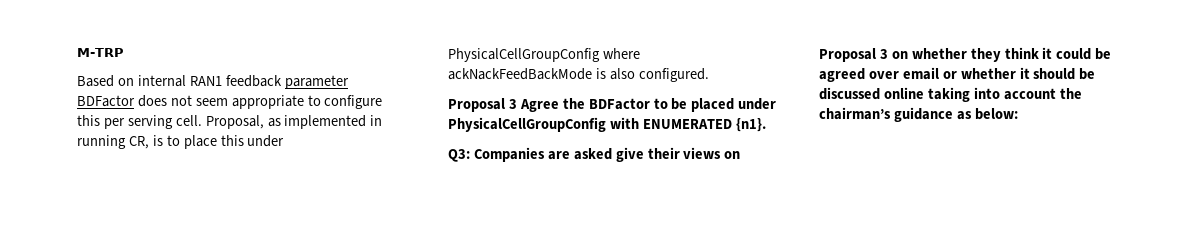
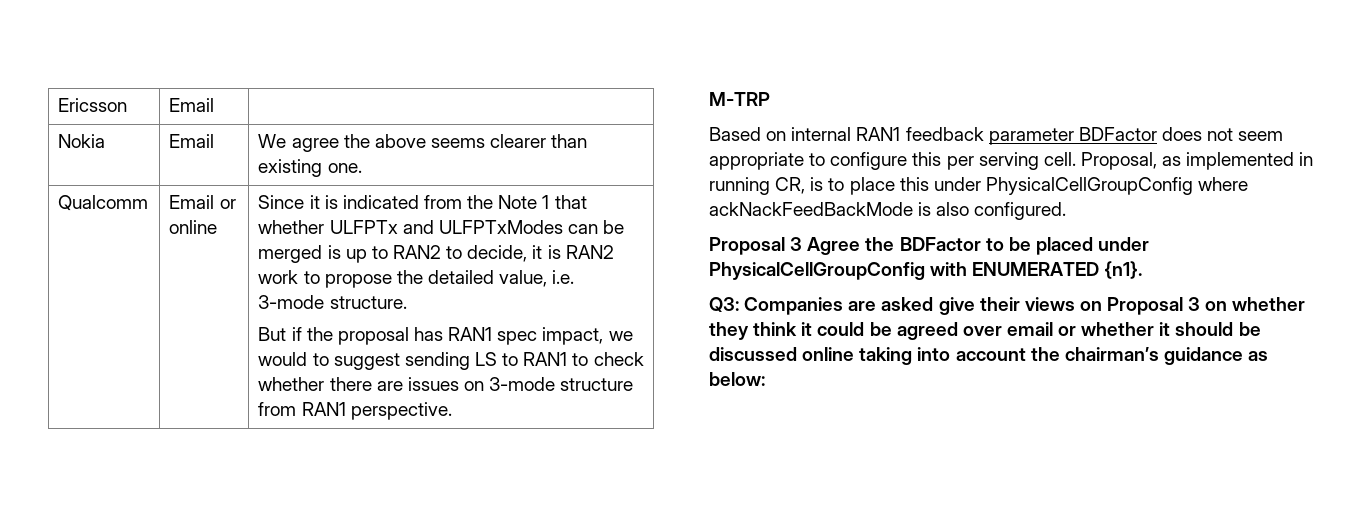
(77, 52) none -> [58,98,128,112] [169,98,215,112] [58,134,106,148] [169,134,215,148] [258,134,588,152] [258,159,362,177] [58,195,149,211] [169,195,236,209] [169,220,218,234] [258,195,587,209] [258,220,625,234] [258,245,614,263] [258,270,575,288] [258,295,407,309] [258,327,633,345] [258,352,644,370] [258,377,634,391] [258,402,452,420] Ericsson | Email | // Nokia | Email | We agree the above seems clearer than existing one. // Qualcomm | Email or online | Since it is indicated from the Note 1 that whether ULFPTx and ULFPTxModes can be merged is up to RAN2 to decide, it is RAN2 work to propose the detailed value, i.e. 3-mode structure. // But if the proposal has RAN1 spec impact, we would to suggest sending LS to RAN1 to check whether there are issues on 3-mode structure from RAN1 perspective. //

